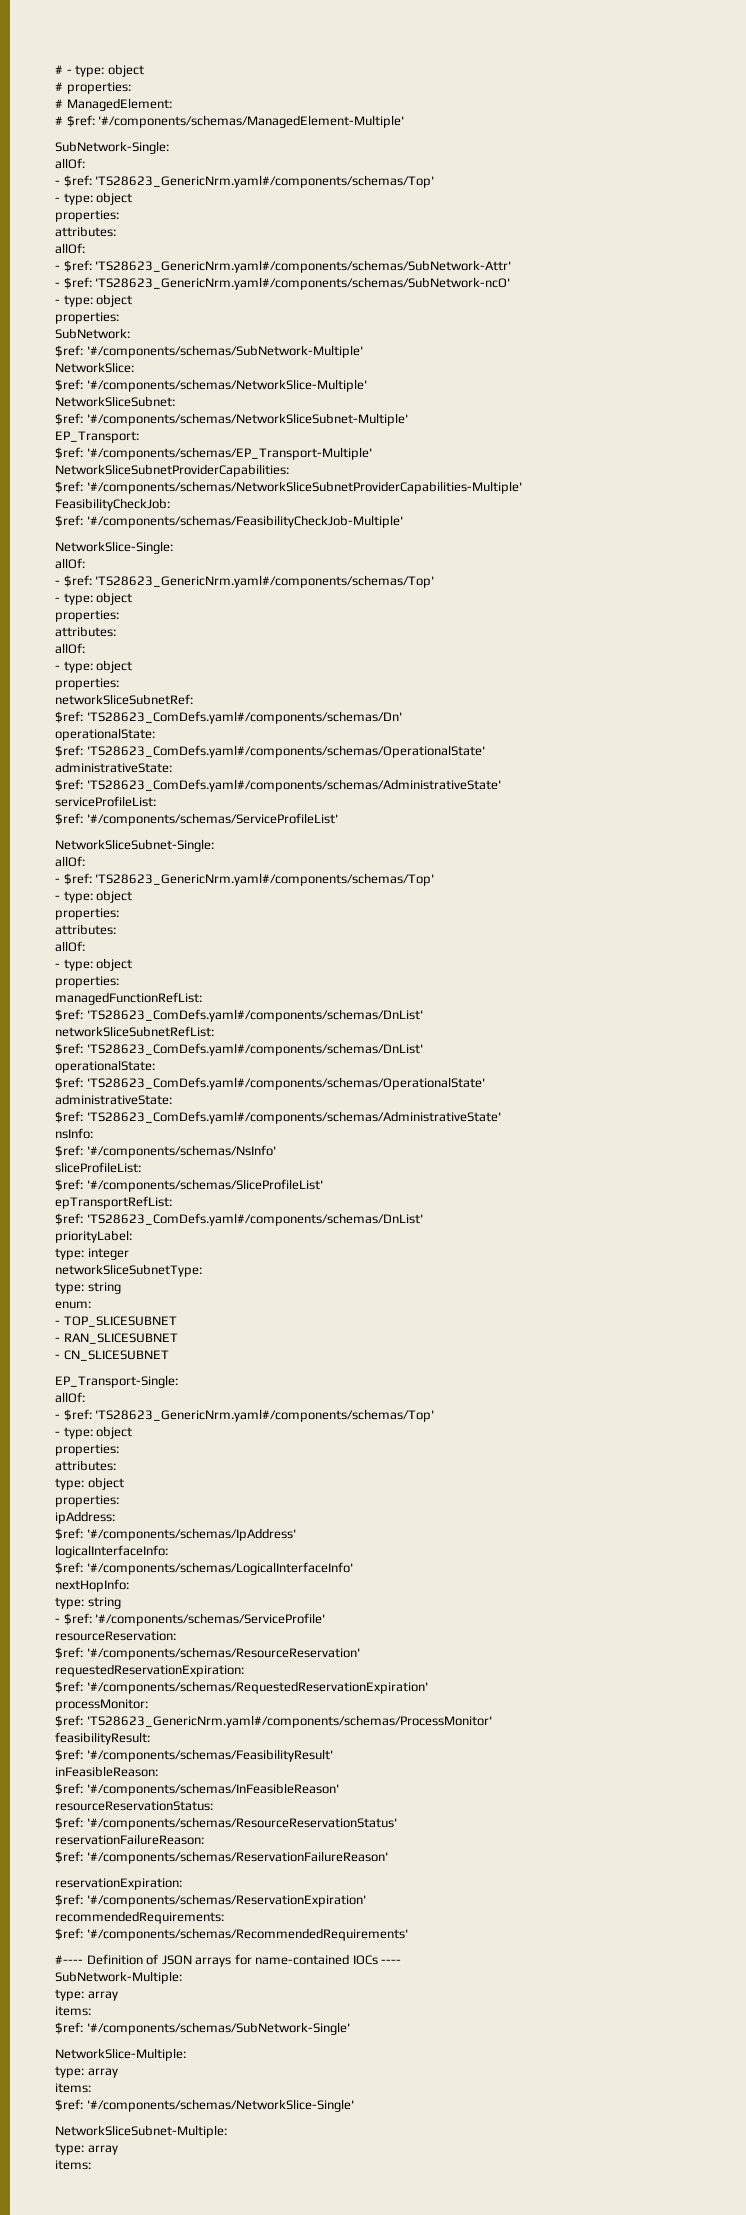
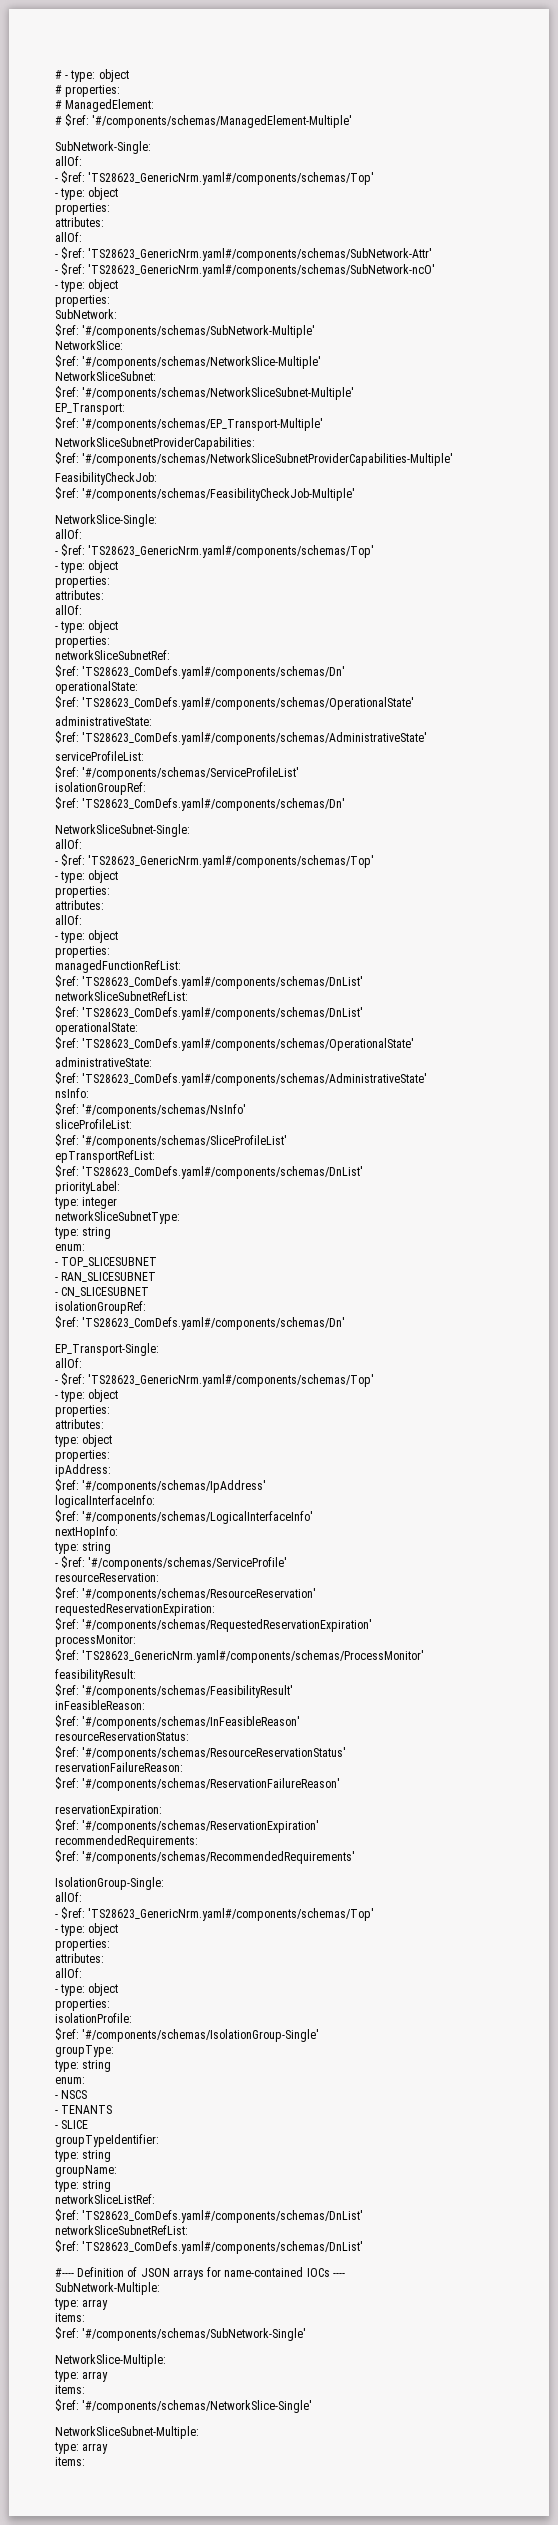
(338, 819) none -> [55,782,146,795] [55,797,346,811] // isolationGroupRef: // $ref: 'TS28623_ComDefs.yaml#/components/schemas/Dn'
(169, 1355) none -> [55,1301,146,1314] [55,1316,346,1330] // isolationGroupRef: // $ref: 'TS28623_ComDefs.yaml#/components/schemas/Dn'
(408, 1934) none -> [55,1877,164,1890] [55,1892,82,1902] [55,1907,375,1921] [55,1923,119,1936] [55,1939,110,1951] [55,1953,104,1963] [55,1968,82,1978] [55,1983,119,1996] [55,1999,110,2011] [55,2013,132,2023] [55,2028,320,2042] [55,2045,114,2057] [54,2060,112,2072] [55,2077,85,2084] [55,2090,88,2099] [55,2105,113,2114] [55,2120,89,2129] [55,2134,159,2147] [54,2150,112,2162] [55,2165,117,2177] [54,2180,112,2192] [55,2194,155,2204] [55,2209,364,2223] [55,2225,188,2235] [55,2240,364,2254] // IsolationGroup-Single: // allOf: // - $ref: 'TS28623_GenericNrm.yaml#/components/schemas/Top' // - type: object // properties: // attributes: // allOf: // - type: object // properties: // isolationProfile: // $ref: '#/components/schemas/IsolationGroup-Single' // groupType: // type: string // enum: // - NSCS // - TENANTS // - SLICE // groupTypeIdentifier: // type: string // groupName: // type: string // networkSliceListRef: // $ref: 'TS28623_ComDefs.yaml#/components/schemas/DnList' // networkSliceSubnetRefList: // $ref: 'TS28623_ComDefs.yaml#/components/schemas/DnList'

